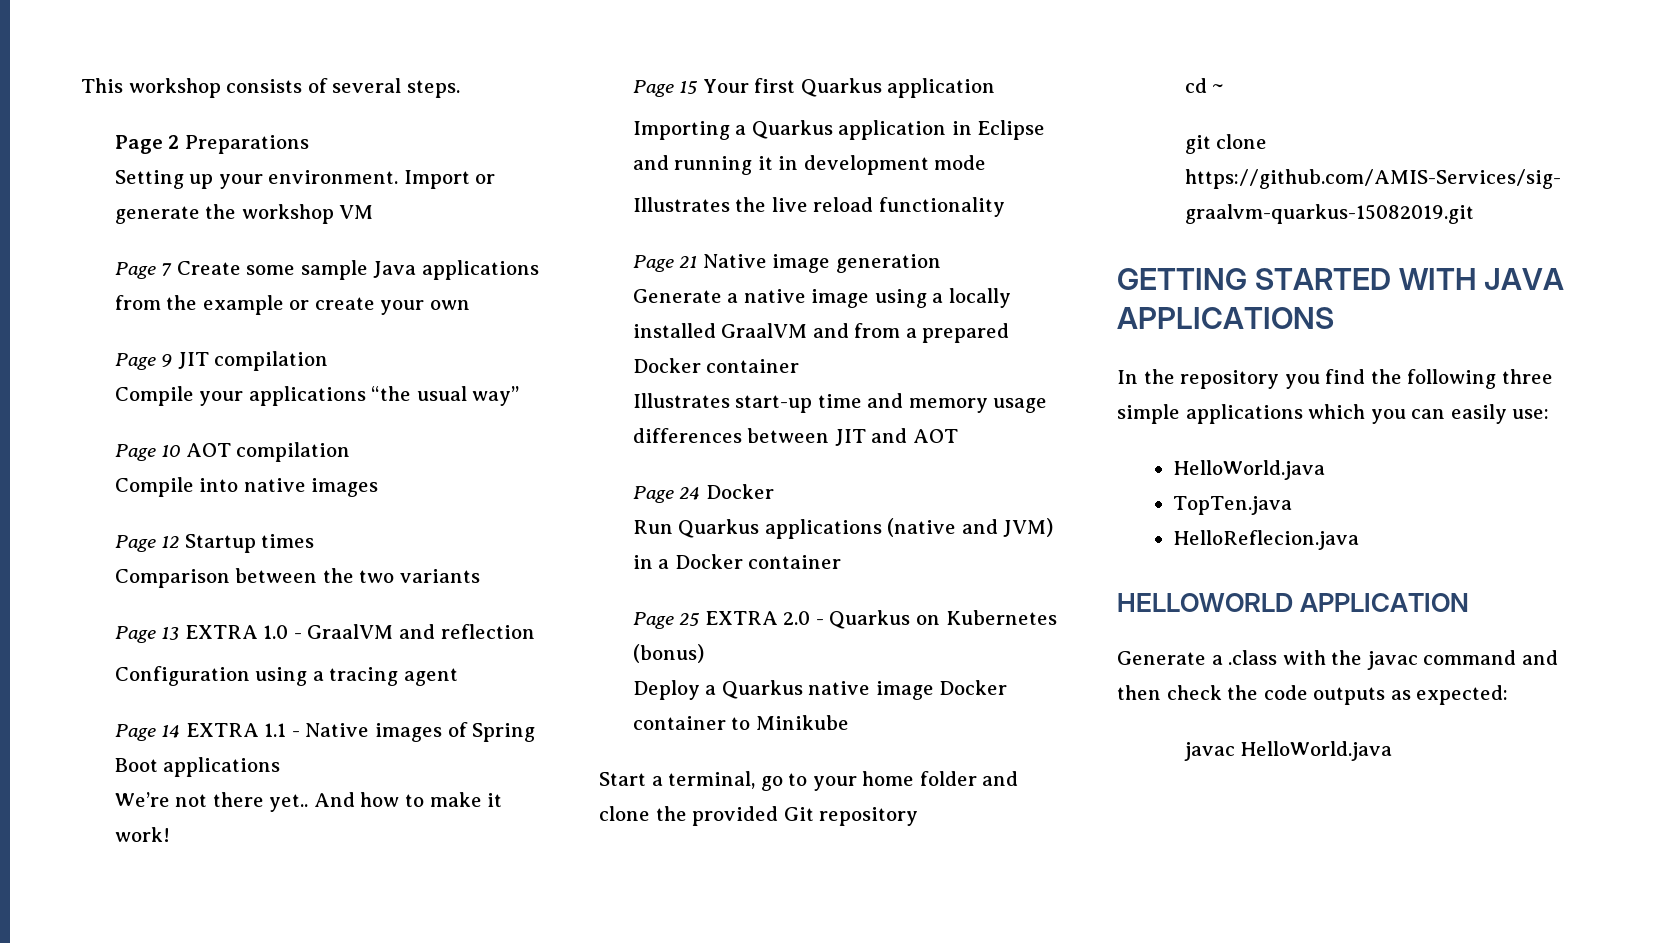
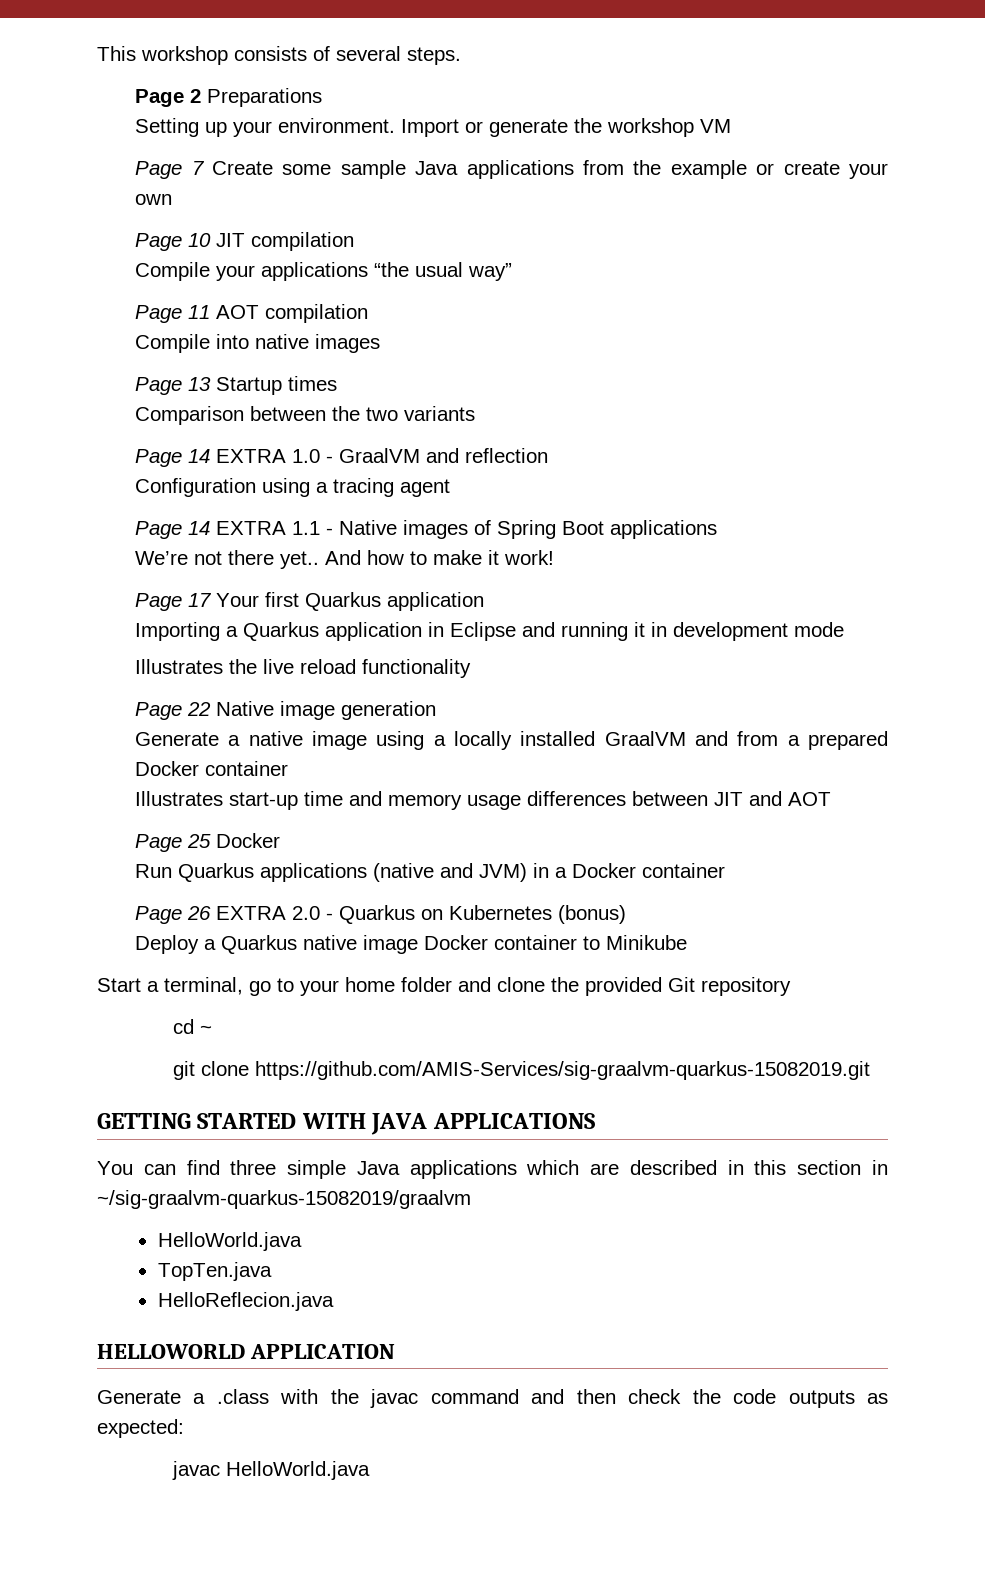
[161,354,173,367] 9 -> [188,233,212,247] 10
[161,445,181,457] 10 -> [188,305,211,319] 11
[161,536,180,548] 12 -> [188,377,212,391] 13
[161,627,180,640] 13 -> [188,449,211,463] 14
[679,81,698,94] 15 -> [188,593,213,607] 17
[679,256,698,268] 21 -> [187,702,212,716] 22
[679,487,701,500] 24 -> [187,834,212,848] 25
[679,613,700,626] 25 -> [187,906,212,920] 26
[1117,369,1497,389] In the repository you find the following -> [97,1160,220,1175] You can find
(1180, 414) none -> [356,1161,400,1175] Java
[1370,404,1550,424] you can easily use: -> [590,1160,888,1175] [97,1190,471,1209] are described in this section in ~/sig-graalvm-quarkus-15082019/graalvm

